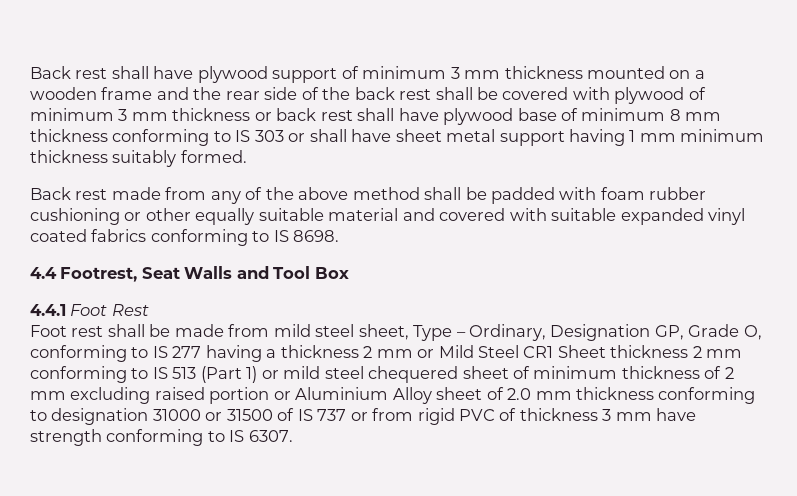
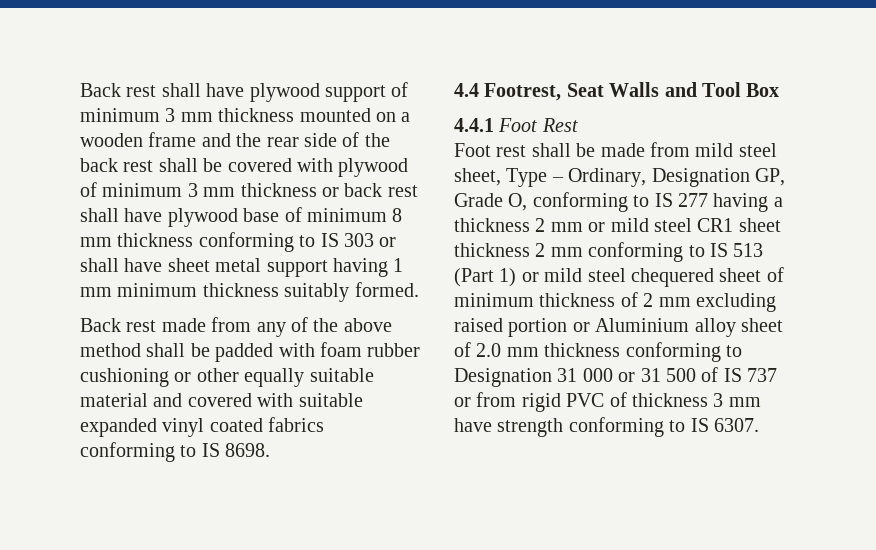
[438,345,606,358] Mild Steel CR1 Sheet -> [610,218,781,232] mild steel CR1 sheet
[392,387,432,404] Alloy -> [694,318,736,337] alloy
[51,408,273,425] designation 31000 or 31500 -> [454,368,696,387] Designation 31 000 or 31 500

